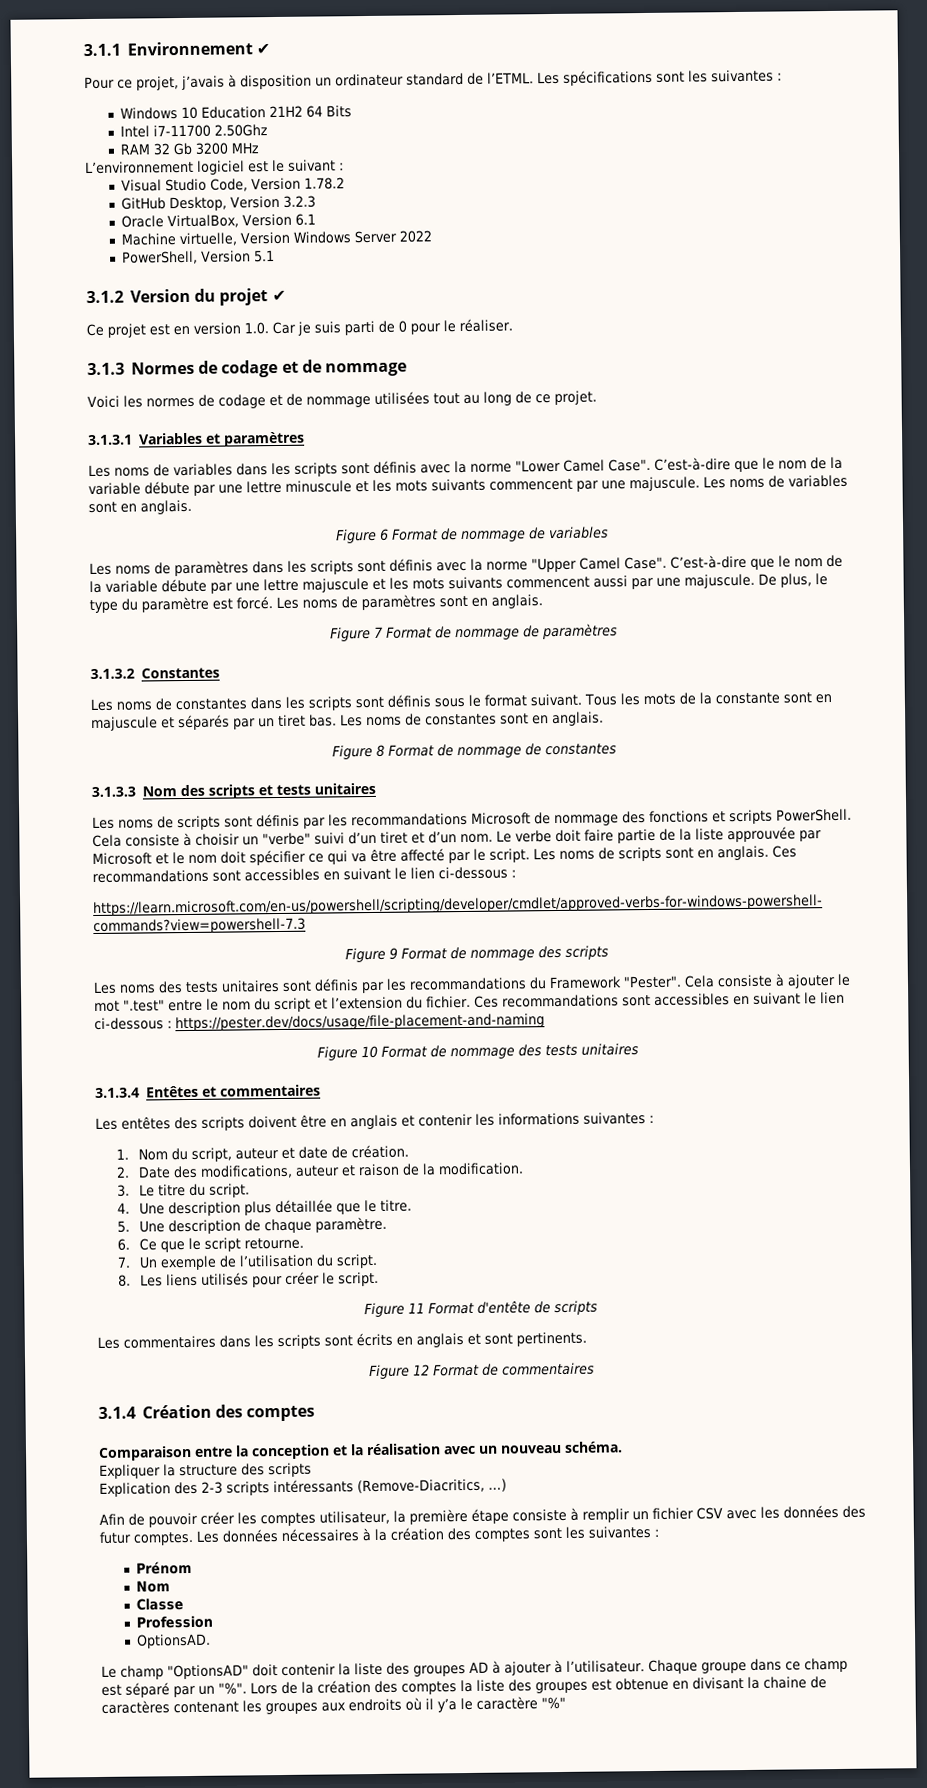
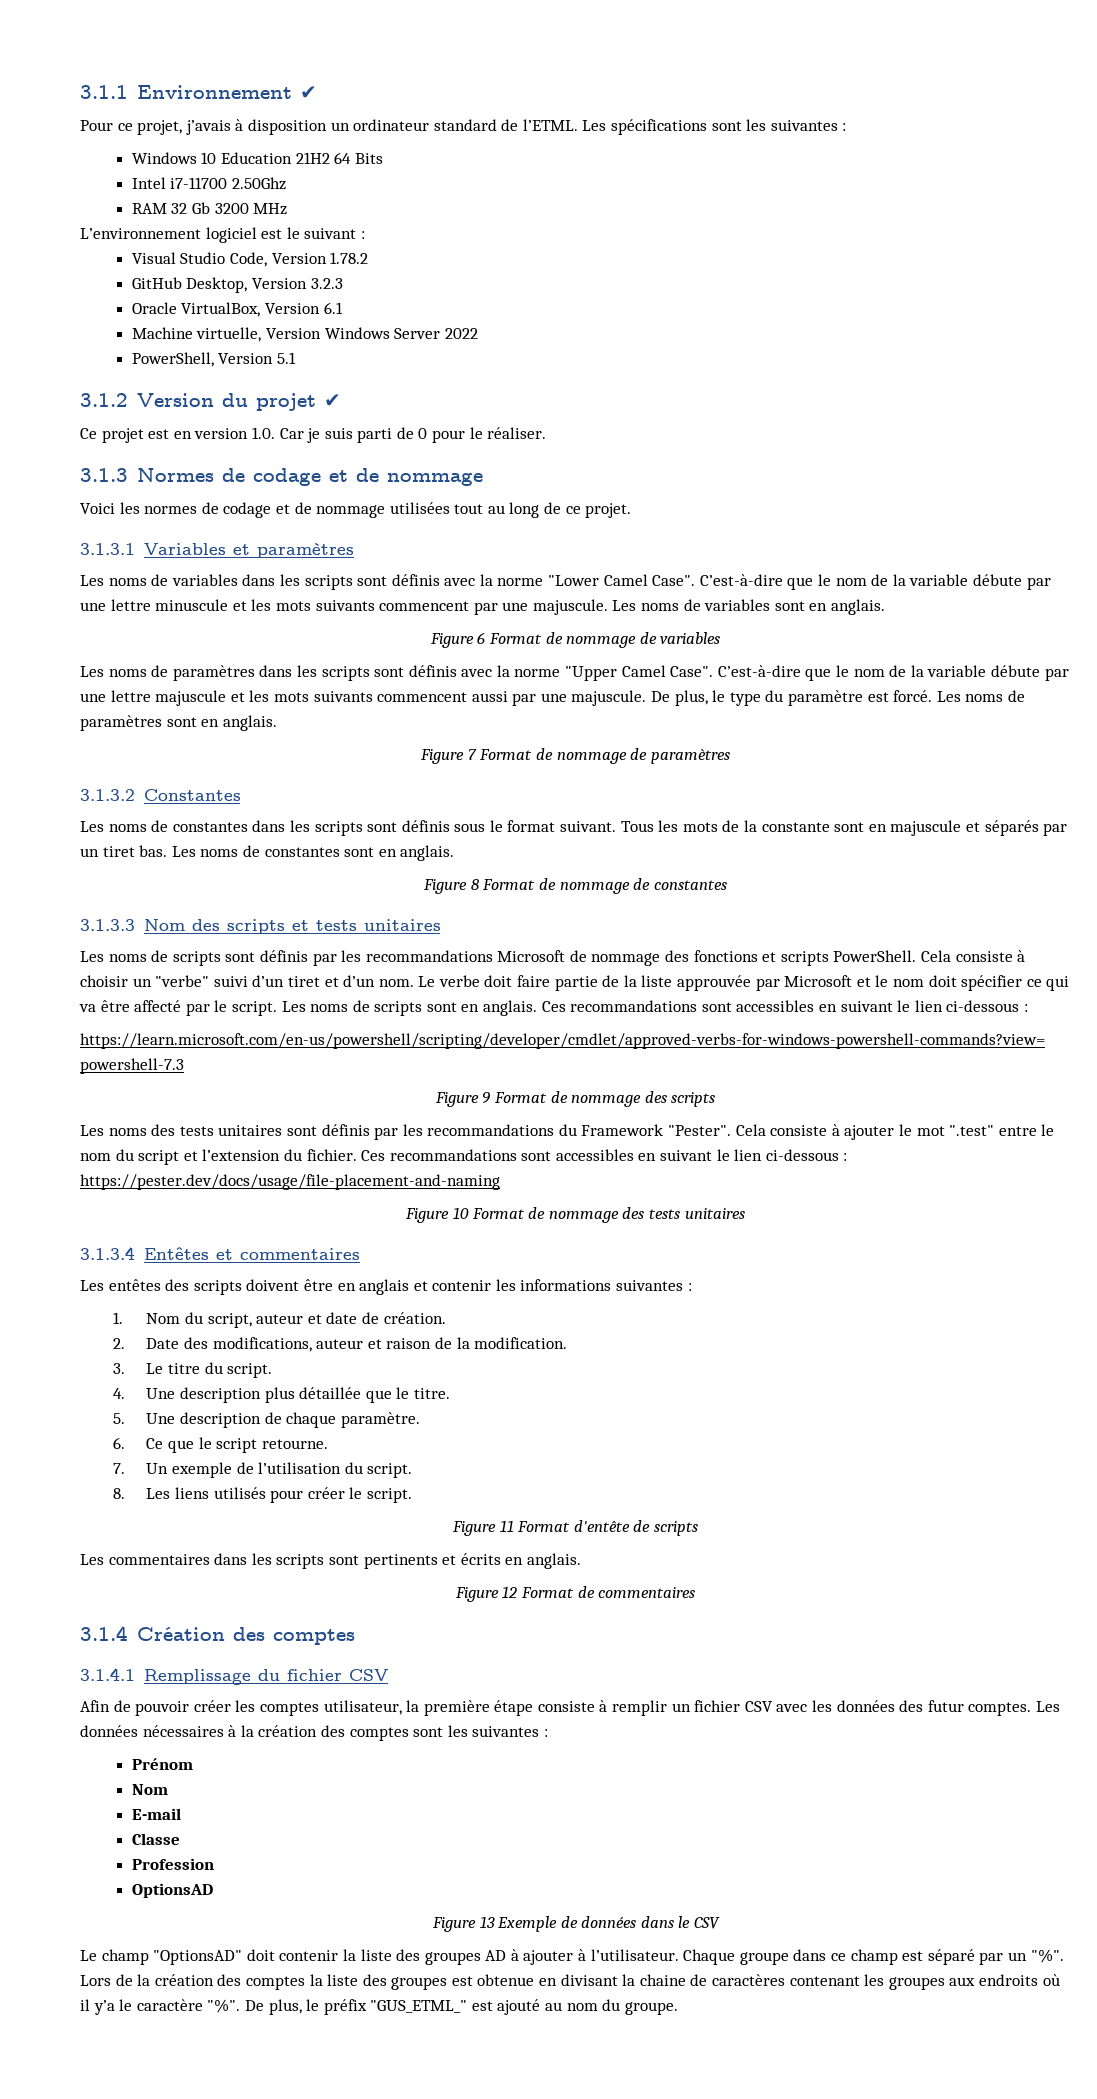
[356,1331,587,1348] écrits en anglais et sont pertinents. -> [363,1553,581,1569] pertinents et écrits en anglais.
[98,1441,623,1461] [99,1462,312,1479] [99,1478,507,1497] Comparaison entre la conception et la réalisation avec un nouveau schéma. // Expliquer la structure des scripts // Explication des 2-3 scripts intéressants (Remove-Diacritics, …) -> [80,1668,388,1685] 3.1.4.1 Remplissage du fichier CSV
(171, 1586) none -> [131,1808,181,1820] // E-mail
[136,1633,212,1649] OptionsAD. -> [131,1883,213,1898] [431,1916,721,1932] OptionsAD // Figure 13 Exemple de données dans le CSV
[541,1696,566,1710] "%" -> [207,1999,678,2015] "%". De plus, le préfix "GUS_ETML_" est ajouté au nom du groupe.

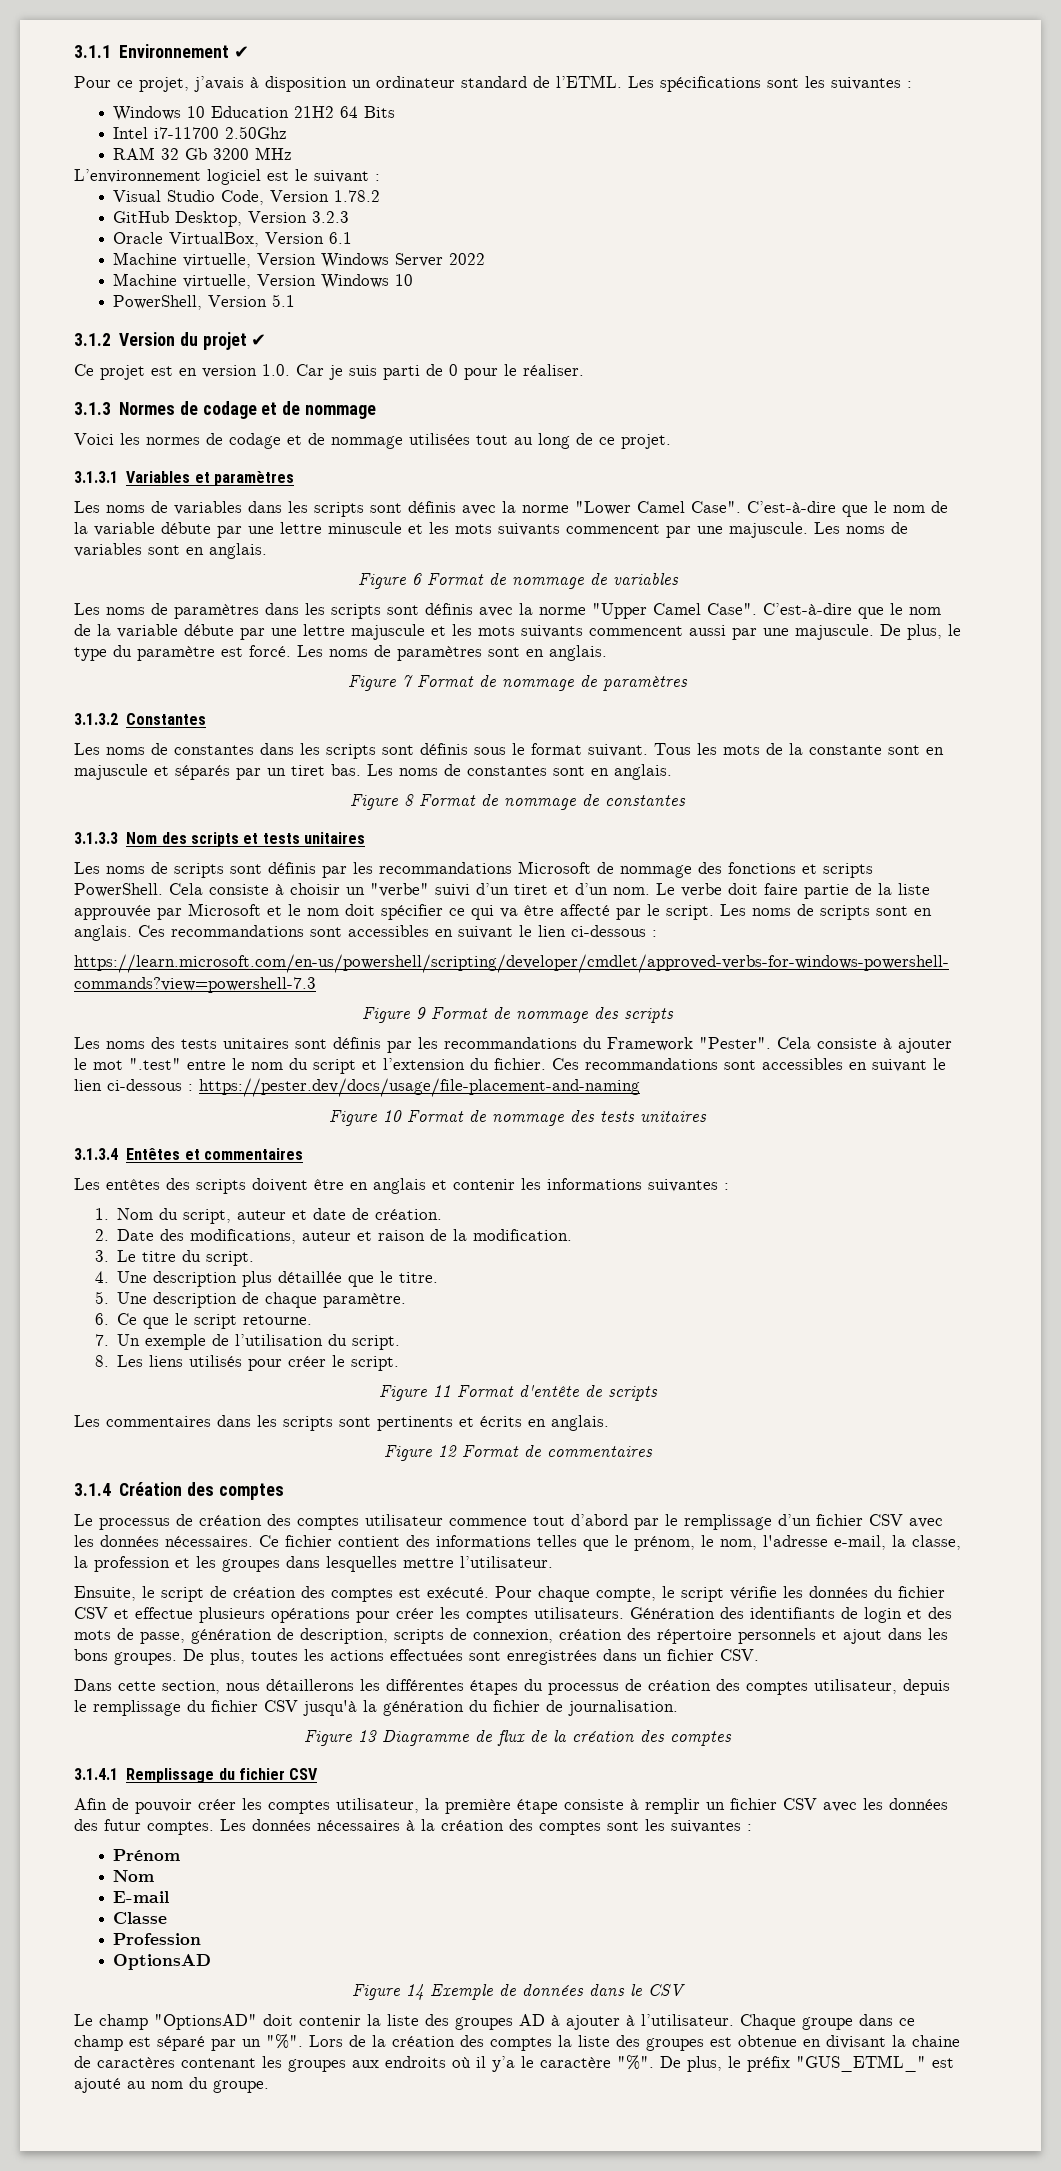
(478, 333) none -> [113,273,414,289] // Machine virtuelle, Version Windows 10
(355, 1637) none -> [74,1514,943,1530] [74,1535,961,1551] [74,1556,553,1572] [74,1586,945,1602] [74,1607,952,1623] [74,1628,948,1644] [74,1649,759,1665] [74,1679,950,1695] [74,1700,678,1716] [304,1730,732,1746] // Le processus de création des comptes utilisateur commence tout d’abord par le remplissage d’un fichier CSV avec les données nécessaires. Ce fichier contient des informations telles que le prénom, le nom, l'adresse e-mail, la classe, la profession et les groupes dans lesquelles mettre l’utilisateur. // Ensuite, le script de création des comptes est exécuté. Pour chaque compte, le script vérifie les données du fichier CSV et effectue plusieurs opérations pour créer les comptes utilisateurs. Génération des identifiants de login et des mots de passe, génération de description, scripts de connexion, création des répertoire personnels et ajout dans les bons groupes. De plus, toutes les actions effectuées sont enregistrées dans un fichier CSV. // Dans cette section, nous détaillerons les différentes étapes du processus de création des comptes utilisateur, depuis le remplissage du fichier CSV jusqu'à la génération du fichier de journalisation. // Figure 13 Diagramme de flux de la création des comptes
[479,1916,495,1928] 13 -> [406,1984,424,2000] 14

